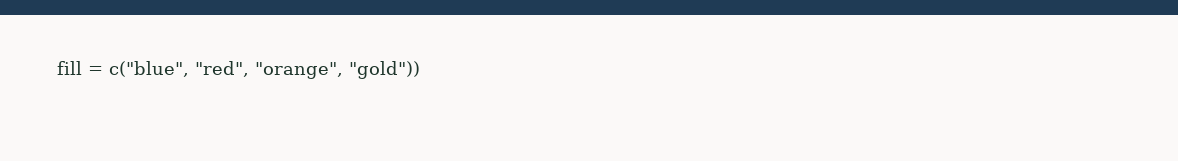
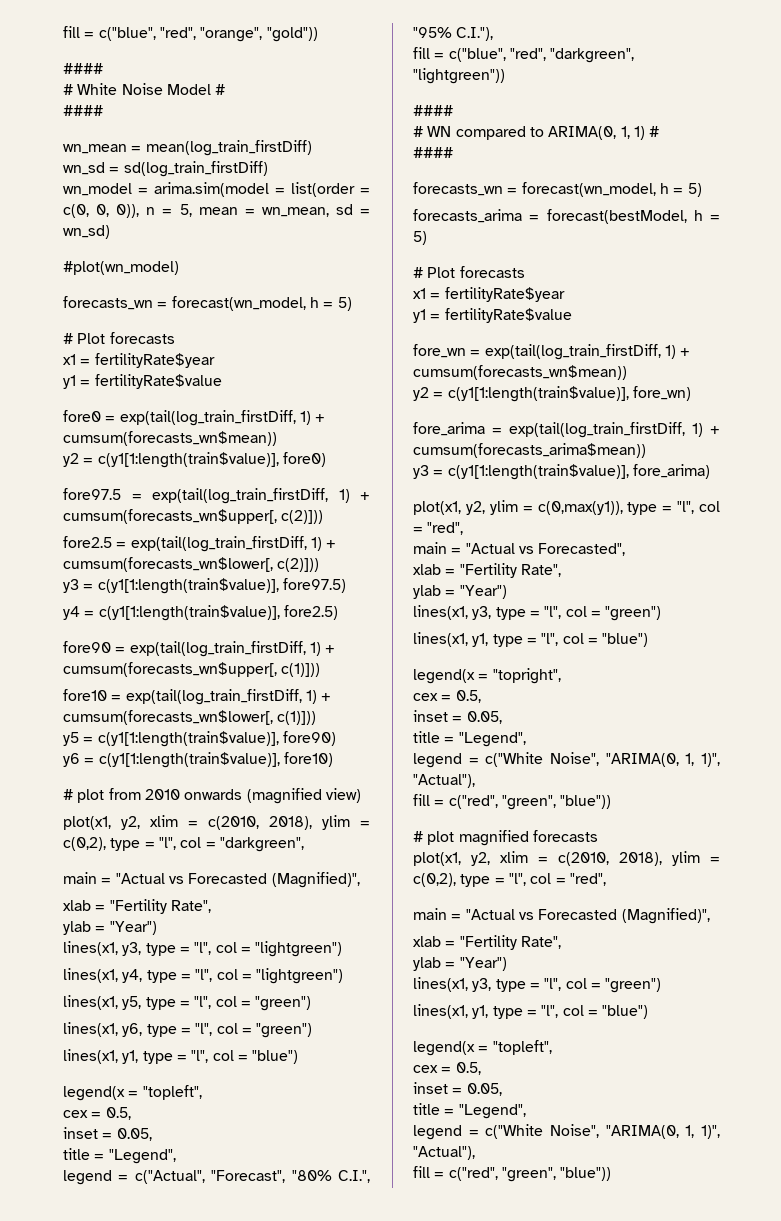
(420, 70) none -> [63,63,103,74] [63,83,226,95] [63,105,103,116] [63,140,312,156] [63,161,268,177] [63,182,370,197] [63,204,370,218] [63,225,110,239] [63,261,179,275] [63,296,352,311] [63,332,175,344] [63,353,215,368] [63,374,222,389] [63,410,326,426] [63,431,277,446] [63,452,326,468] [63,488,370,504] [63,509,324,524] [63,536,337,552] [63,557,320,572] [63,578,346,594] [63,605,338,621] [63,641,336,657] [63,662,321,677] [63,689,332,705] [63,710,317,725] [63,731,336,747] [63,752,333,768] [63,788,361,804] [63,815,370,830] [63,837,304,852] [63,872,360,888] [63,899,211,914] [63,921,157,935] [63,941,343,957] [63,968,344,984] [63,995,312,1011] [63,1022,313,1038] [63,1049,299,1064] [63,1085,202,1101] [63,1107,131,1120] [63,1127,152,1141] [63,1148,176,1164] [63,1170,371,1185] [413,27,494,41] [413,47,635,63] [413,68,505,84] [413,105,453,116] [413,126,660,140] [413,147,453,158] [413,182,702,197] [413,209,720,224] [413,231,427,245] [413,266,525,278] [413,287,565,302] [413,308,572,323] [413,344,691,360] [413,365,627,380] [413,386,691,402] [413,422,720,438] [413,443,646,458] [413,464,710,480] [413,500,720,515] [413,522,464,535] [413,542,626,556] [413,563,561,578] [413,585,507,599] [413,605,662,621] [413,632,649,647] [413,668,561,684] [413,690,481,703] [413,710,502,724] [413,731,526,747] [413,752,720,768] [413,774,475,788] [413,794,612,810] [413,830,598,846] [413,851,720,866] [413,873,606,887] [413,908,710,924] [413,935,561,950] [413,957,507,971] [413,977,662,993] [413,1004,649,1019] [413,1040,552,1056] [413,1062,481,1075] [413,1082,502,1096] [413,1103,526,1119] [413,1124,720,1140] [413,1146,475,1160] [413,1166,612,1182] // #### // # White Noise Model # // #### // wn_mean = mean(log_train_firstDiff) // wn_sd = sd(log_train_firstDiff) // wn_model = arima.sim(model = list(order = c(0, 0, 0)), n = 5, mean = wn_mean, sd = wn_sd) // #plot(wn_model) // forecasts_wn = forecast(wn_model, h = 5) // # Plot forecasts // x1 = fertilityRate$year // y1 = fertilityRate$value // fore0 = exp(tail(log_train_firstDiff, 1) + cumsum(forecasts_wn$mean)) // y2 = c(y1[1:length(train$value)], fore0) // fore97.5 = exp(tail(log_train_firstDiff, 1) + cumsum(forecasts_wn$upper[, c(2)])) // fore2.5 = exp(tail(log_train_firstDiff, 1) + cumsum(forecasts_wn$lower[, c(2)])) // y3 = c(y1[1:length(train$value)], fore97.5) // y4 = c(y1[1:length(train$value)], fore2.5) // fore90 = exp(tail(log_train_firstDiff, 1) + cumsum(forecasts_wn$upper[, c(1)])) // fore10 = exp(tail(log_train_firstDiff, 1) + cumsum(forecasts_wn$lower[, c(1)])) // y5 = c(y1[1:length(train$value)], fore90) // y6 = c(y1[1:length(train$value)], fore10) // # plot from 2010 onwards (magnified view) // plot(x1, y2, xlim = c(2010, 2018), ylim = c(0,2), type = "l", col = "darkgreen", // main = "Actual vs Forecasted (Magnified)", // xlab = "Fertility Rate", // ylab = "Year") // lines(x1, y3, type = "l", col = "lightgreen") // lines(x1, y4, type = "l", col = "lightgreen") // lines(x1, y5, type = "l", col = "green") // lines(x1, y6, type = "l", col = "green") // lines(x1, y1, type = "l", col = "blue") // legend(x = "topleft", // cex = 0.5, // inset = 0.05, // title = "Legend", // legend = c("Actual", "Forecast", "80% C.I.", "95% C.I."), // fill = c("blue", "red", "darkgreen", "lightgreen")) // #### // # WN compared to ARIMA(0, 1, 1) # // #### // forecasts_wn = forecast(wn_model, h = 5) // forecasts_arima = forecast(bestModel, h = 5) // # Plot forecasts // x1 = fertilityRate$year // y1 = fertilityRate$value // fore_wn = exp(tail(log_train_firstDiff, 1) + cumsum(forecasts_wn$mean)) // y2 = c(y1[1:length(train$value)], fore_wn) // fore_arima = exp(tail(log_train_firstDiff, 1) + cumsum(forecasts_arima$mean)) // y3 = c(y1[1:length(train$value)], fore_arima) // plot(x1, y2, ylim = c(0,max(y1)), type = "l", col = "red", // main = "Actual vs Forecasted", // xlab = "Fertility Rate", // ylab = "Year") // lines(x1, y3, type = "l", col = "green") // lines(x1, y1, type = "l", col = "blue") // legend(x = "topright", // cex = 0.5, // inset = 0.05, // title = "Legend", // legend = c("White Noise", "ARIMA(0, 1, 1)", "Actual"), // fill = c("red", "green", "blue")) // # plot magnified forecasts // plot(x1, y2, xlim = c(2010, 2018), ylim = c(0,2), type = "l", col = "red", // main = "Actual vs Forecasted (Magnified)", // xlab = "Fertility Rate", // ylab = "Year") // lines(x1, y3, type = "l", col = "green") // lines(x1, y1, type = "l", col = "blue") // legend(x = "topleft", // cex = 0.5, // inset = 0.05, // title = "Legend", // legend = c("White Noise", "ARIMA(0, 1, 1)", "Actual"), // fill = c("red", "green", "blue"))

